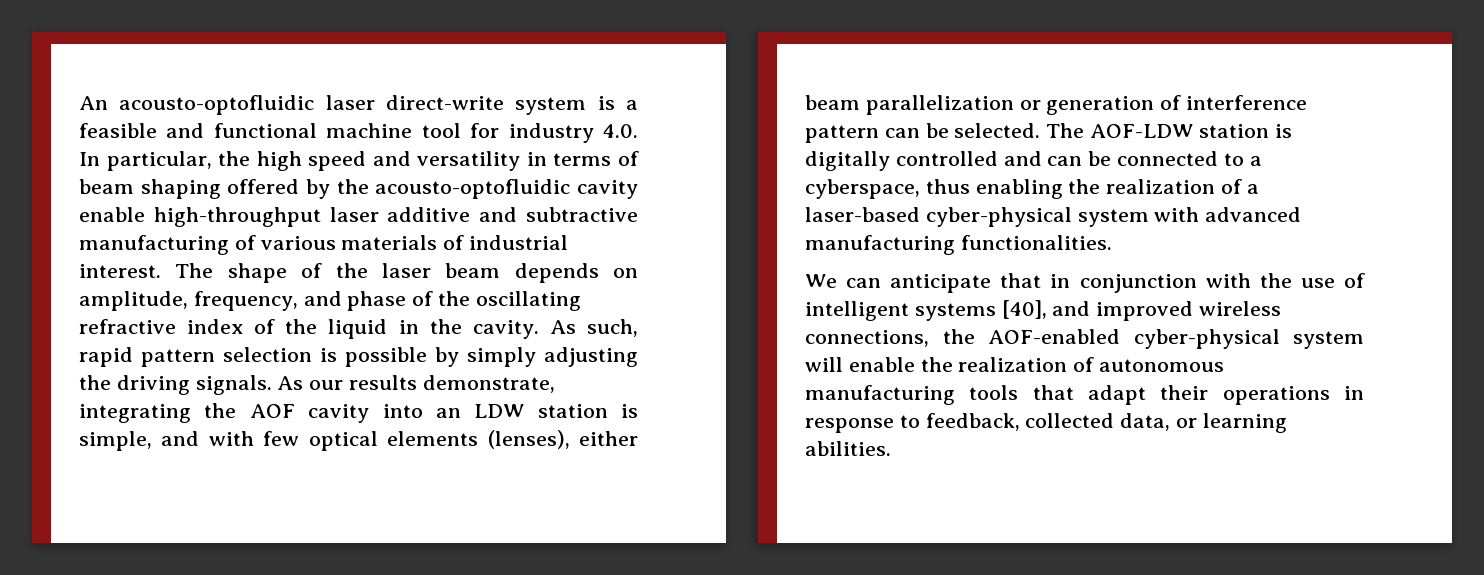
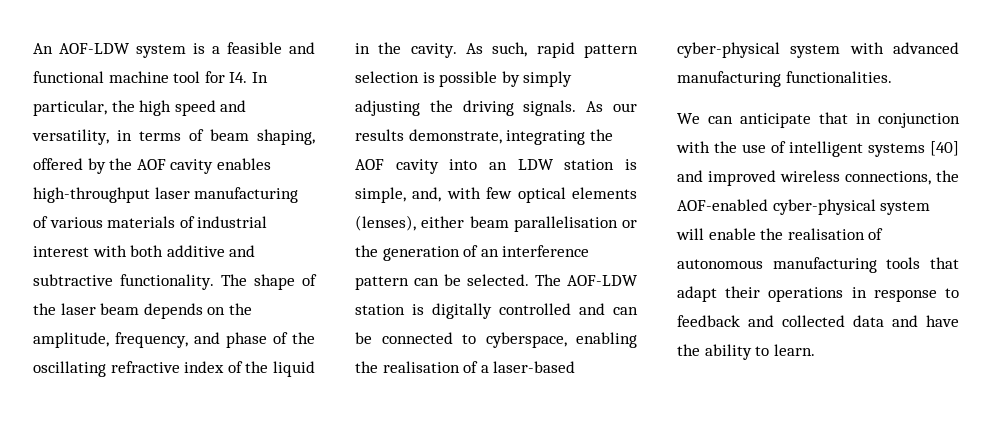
[119,95,504,115] acousto-optofluidic laser direct-write -> [59,43,130,54] AOF-LDW
[508,123,639,143] industry 4.0. -> [229,72,248,83] I4.
[417,151,521,171] versatility -> [32,129,109,145] versatility,
[140,179,221,199] shaping -> [257,129,315,145] shaping,
[375,179,638,199] [79,207,638,227] acousto-optofluidic cavity enable high-throughput laser additive and subtractive -> [136,158,271,174] [33,187,190,203] AOF cavity enables high-throughput laser
[79,264,161,278] interest. -> [33,245,256,257] [33,274,214,290] interest with both additive and subtractive functionality.
(638, 273) none -> [228,303,252,315] the
[161,431,200,446] and -> [412,187,442,202] and,
[865,95,1041,115] parallelization or -> [513,216,637,232] [355,245,378,257] parallelisation or the
(1182, 102) none -> [480,249,499,257] an
[1249,156,1262,166] [805,179,970,199] a cyberspace, thus -> [485,332,567,348] cyberspace,
[1106,179,1216,194] realization -> [382,361,460,373] realisation
[1001,300,1047,319] [40], -> [930,141,959,156] [40]
[958,357,1068,372] realization -> [787,228,865,240] realisation
[925,413,1287,433] [805,441,891,456] feedback, collected data, or learning abilities. -> [677,315,959,327] [677,344,815,360] feedback and collected data and have the ability to learn.

